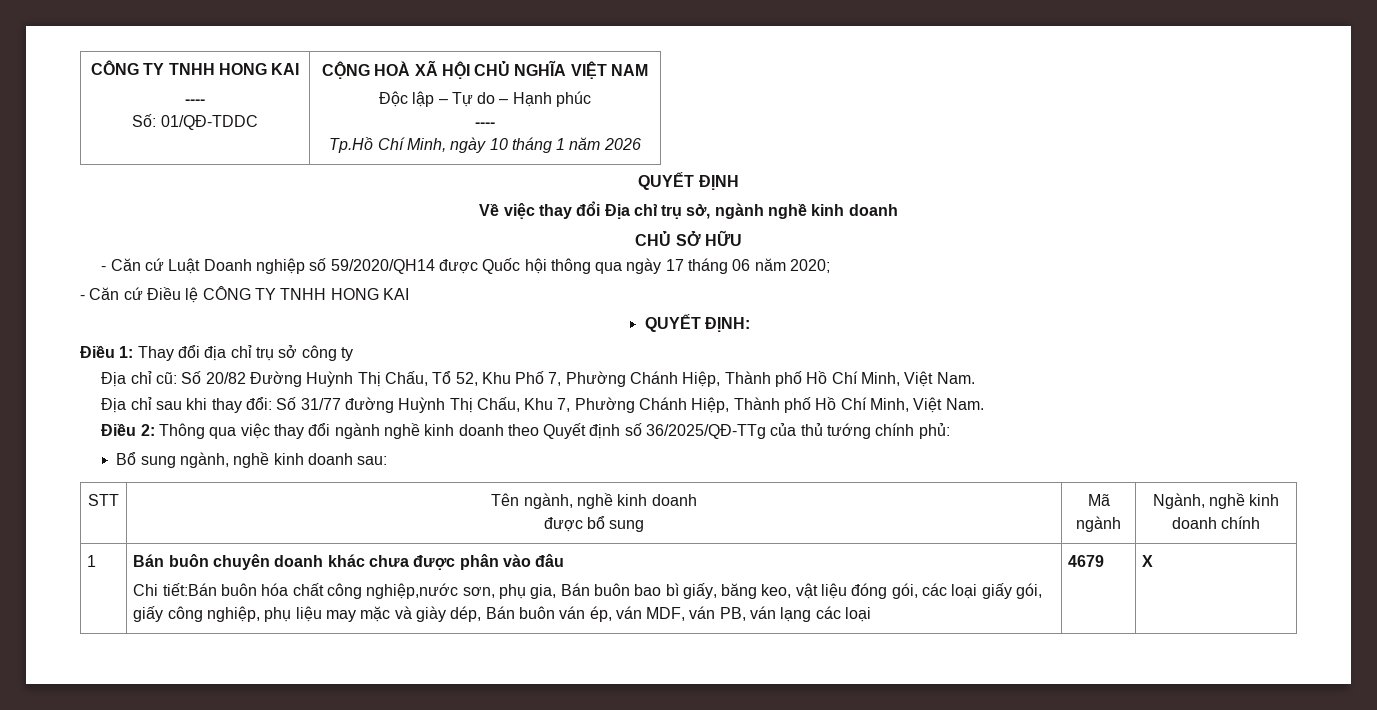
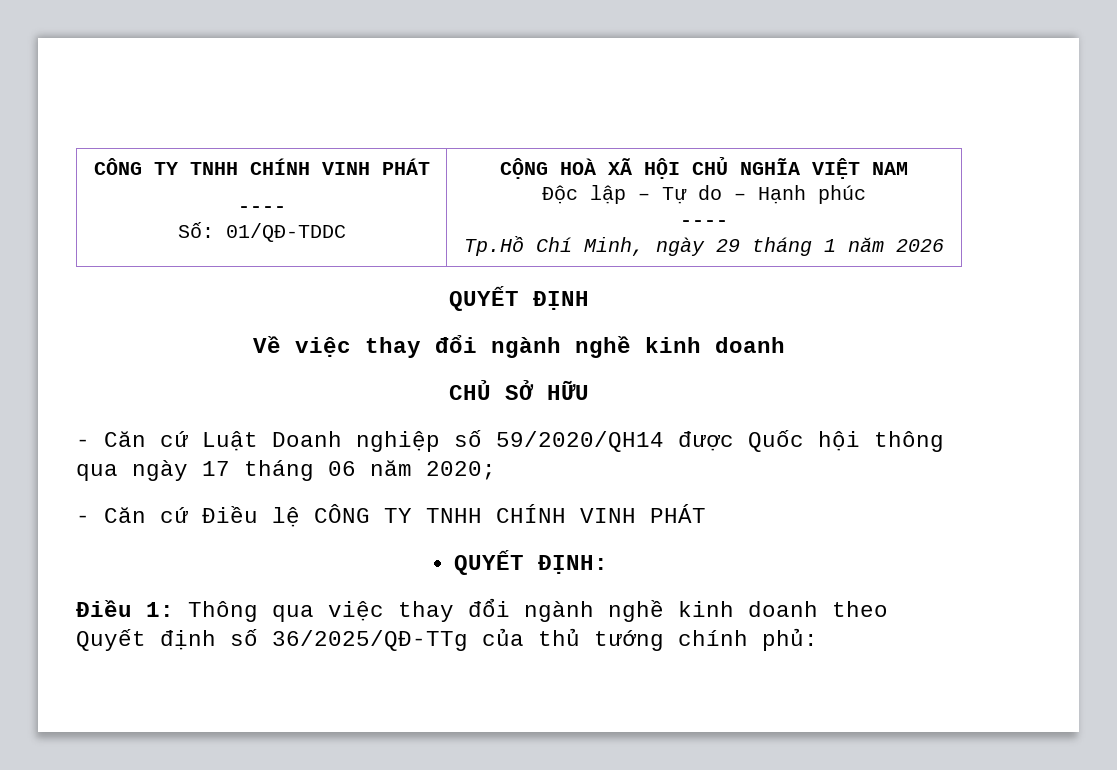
[90,60,300,75] CÔNG TY TNHH HONG KAI -> [93,158,430,175] CÔNG TY TNHH CHÍNH VINH PHÁT
[489,138,508,150] 10 -> [716,239,740,252] 29
[604,204,711,219] Địa chỉ trụ sở, -> (477, 344) none
[330,288,409,300] HONG KAI -> [496,504,706,523] CHÍNH VINH PHÁT
[137,345,353,361] [101,371,975,387] [101,397,984,413] [101,424,155,436] Thay đổi địa chỉ trụ sở công ty // Địa chỉ cũ: Số 20/82 Đường Huỳnh Thị Chấu, Tổ 52, Khu Phố 7, Phường Chánh Hiệp, Thành phố Hồ Chí Minh, Việt Nam. // Địa chỉ sau khi thay đổi: Số 31/77 đường Huỳnh Thị Chấu, Khu 7, Phường Chánh Hiệp, Thành phố Hồ Chí Minh, Việt Nam. // Điều 2: -> (174, 609) none
[116,452,388,468] [88,494,119,506] [491,493,697,509] [543,516,645,532] [1087,494,1110,506] [1076,516,1121,532] [1152,493,1280,509] [1171,516,1261,529] [87,555,97,567] [133,554,565,570] [133,583,1043,599] [133,606,872,622] [1068,555,1105,567] [1142,555,1154,567] // Bổ sung ngành, nghề kinh doanh sau: // STT | Tên ngành, nghề kinh doanh // được bổ sung | Mã ngành | Ngành, nghề kinh doanh chính // 1 | Bán buôn chuyên doanh khác chưa được phân vào đâu // Chi tiết:Bán buôn hóa chất công nghiệp,nước sơn, phụ gia, Bán buôn bao bì giấy, băng keo, vật liệu đóng gói, các loại giấy gói, giấy công nghiệp, phụ liệu may mặc và giày dép, Bán buôn ván ép, ván MDF, ván PB, ván lạng các loại | 4679 | X -> (818, 639) none

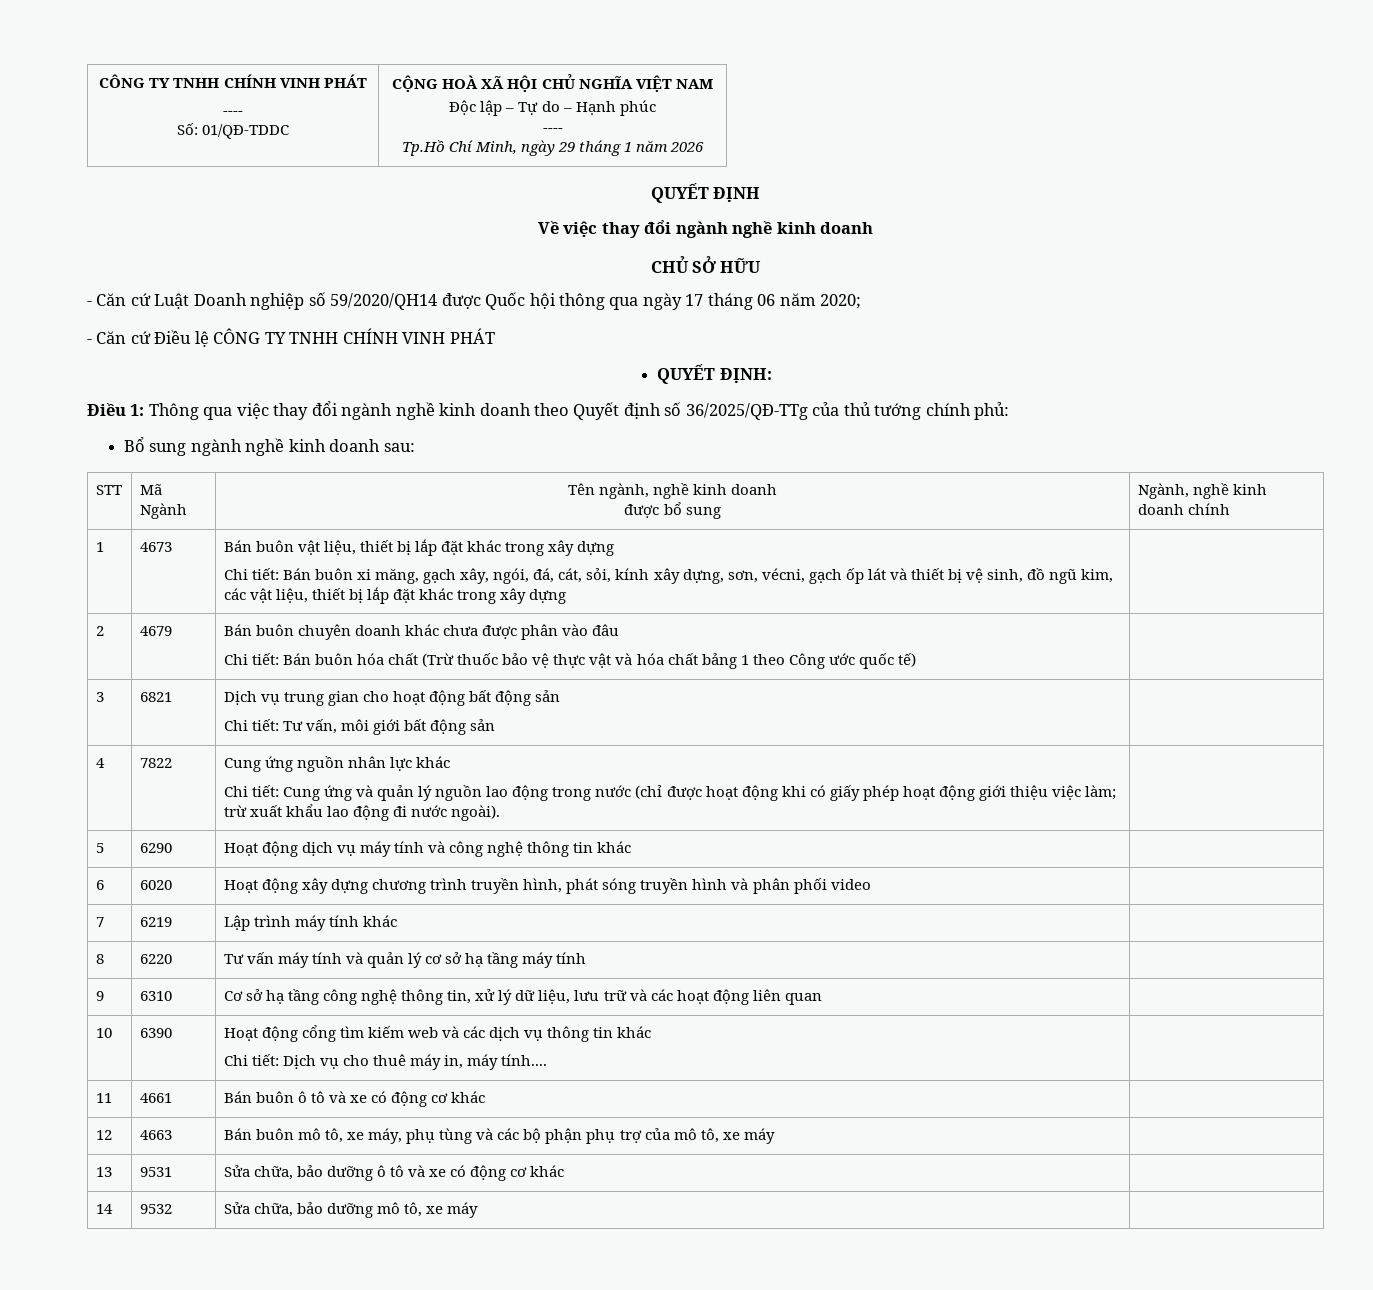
(818, 639) none -> [124,437,415,456] [95,485,122,495] [139,484,162,495] [139,503,187,519] [567,483,778,499] [624,502,721,519] [1137,483,1267,499] [1137,503,1230,515] [95,542,104,552] [139,542,172,552] [223,539,615,556] [223,568,1114,584] [223,587,567,604] [95,626,104,636] [139,626,172,636] [223,624,620,640] [223,653,916,669] [95,692,104,702] [139,692,172,702] [223,690,561,706] [223,719,496,735] [95,758,105,768] [139,758,172,768] [223,756,451,772] [223,785,1117,801] [223,804,501,821] [95,843,104,853] [139,843,172,853] [223,841,632,857] [95,880,104,890] [139,880,172,890] [223,878,871,894] [95,917,104,927] [139,917,172,927] [223,915,398,931] [95,954,104,964] [139,954,172,964] [223,952,587,968] [95,991,104,1001] [139,991,172,1001] [223,989,822,1005] [95,1028,112,1038] [139,1028,172,1038] [223,1025,652,1042] [223,1054,548,1070] [95,1093,112,1103] [139,1093,172,1103] [223,1091,486,1107] [95,1130,112,1140] [139,1130,172,1140] [223,1128,775,1144] [95,1167,112,1177] [139,1167,172,1177] [223,1165,565,1181] [95,1204,113,1214] [139,1204,172,1214] [223,1202,479,1218] // Bổ sung ngành nghề kinh doanh sau: // STT | Mã Ngành | Tên ngành, nghề kinh doanh // được bổ sung | Ngành, nghề kinh doanh chính // 1 | 4673 | Bán buôn vật liệu, thiết bị lắp đặt khác trong xây dựng // Chi tiết: Bán buôn xi măng, gạch xây, ngói, đá, cát, sỏi, kính xây dựng, sơn, vécni, gạch ốp lát và thiết bị vệ sinh, đồ ngũ kim, các vật liệu, thiết bị lắp đặt khác trong xây dựng | // 2 | 4679 | Bán buôn chuyên doanh khác chưa được phân vào đâu // Chi tiết: Bán buôn hóa chất (Trừ thuốc bảo vệ thực vật và hóa chất bảng 1 theo Công ước quốc tế) | // 3 | 6821 | Dịch vụ trung gian cho hoạt động bất động sản // Chi tiết: Tư vấn, môi giới bất động sản | // 4 | 7822 | Cung ứng nguồn nhân lực khác // Chi tiết: Cung ứng và quản lý nguồn lao động trong nước (chỉ được hoạt động khi có giấy phép hoạt động giới thiệu việc làm; trừ xuất khẩu lao động đi nước ngoài). | // 5 | 6290 | Hoạt động dịch vụ máy tính và công nghệ thông tin khác | // 6 | 6020 | Hoạt động xây dựng chương trình truyền hình, phát sóng truyền hình và phân phối video | // 7 | 6219 | Lập trình máy tính khác | // 8 | 6220 | Tư vấn máy tính và quản lý cơ sở hạ tầng máy tính | // 9 | 6310 | Cơ sở hạ tầng công nghệ thông tin, xử lý dữ liệu, lưu trữ và các hoạt động liên quan | // 10 | 6390 | Hoạt động cổng tìm kiếm web và các dịch vụ thông tin khác // Chi tiết: Dịch vụ cho thuê máy in, máy tính.... | // 11 | 4661 | Bán buôn ô tô và xe có động cơ khác | // 12 | 4663 | Bán buôn mô tô, xe máy, phụ tùng và các bộ phận phụ trợ của mô tô, xe máy | // 13 | 9531 | Sửa chữa, bảo dưỡng ô tô và xe có động cơ khác | // 14 | 9532 | Sửa chữa, bảo dưỡng mô tô, xe máy |

